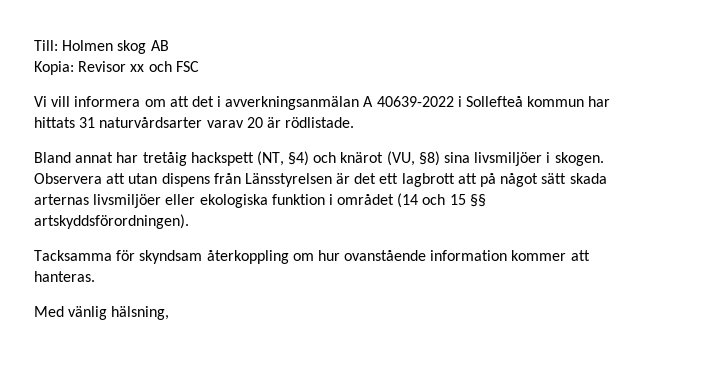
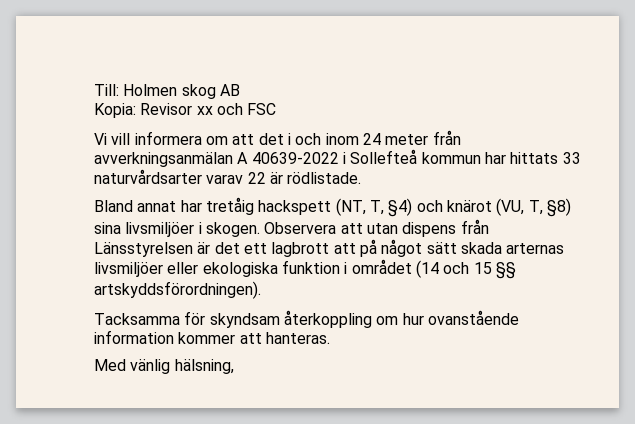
(222, 101) none -> [295,130,461,145] och inom 24 meter från
[79,117,96,128] 31 -> [562,152,581,164] 33
[246,117,263,128] 20 -> [247,172,266,184] 22
(284, 158) none -> [369,200,384,215] T,
(415, 158) none -> [528,200,543,215] T,

